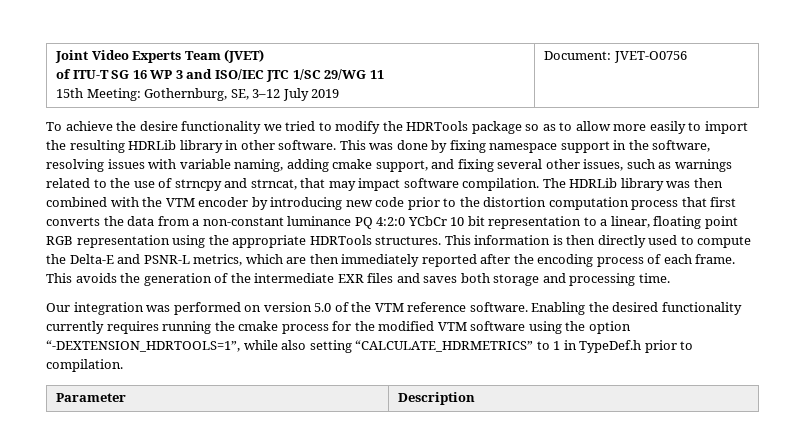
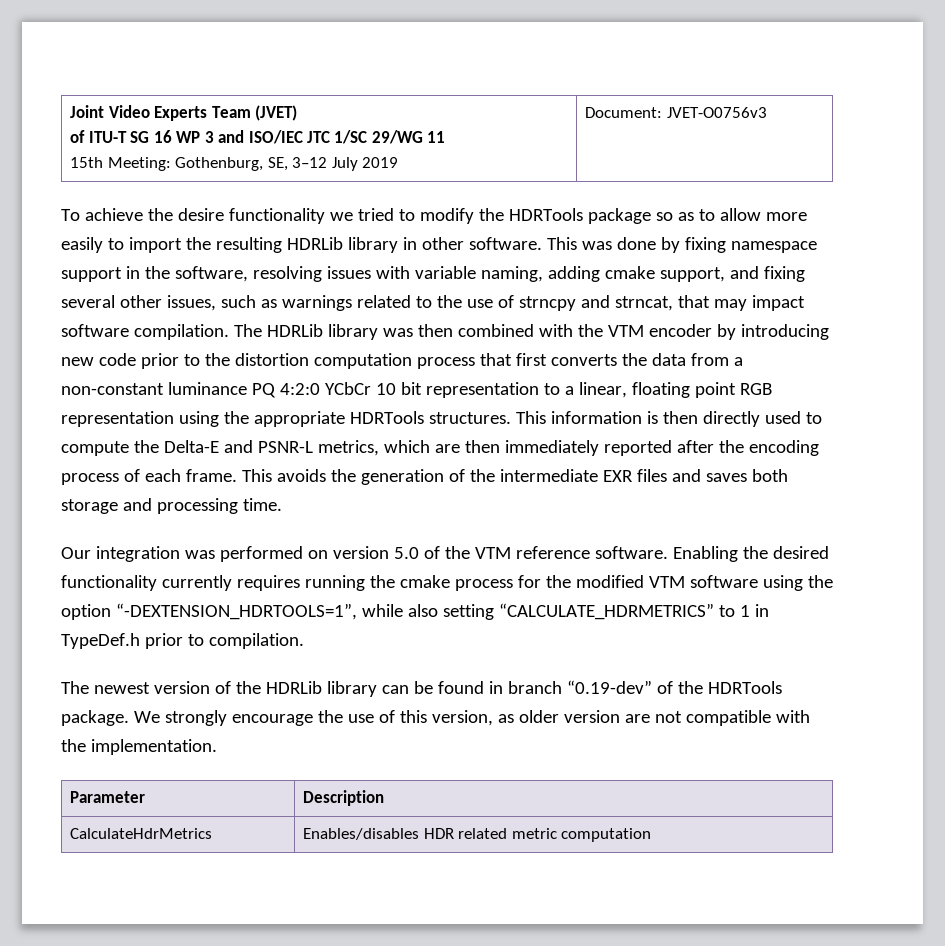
[144,88,228,101] Gothernburg, -> [175,157,264,171] Gothenburg,
[613,51,687,63] JVET-O0756 -> [666,107,767,118] JVET-O0756v3
[56,393,127,402] [398,392,476,405] // Parameter | Description -> [61,680,782,697] [61,710,810,726] [61,739,217,755] [70,791,146,803] [303,790,385,806] [70,828,213,839] [303,828,652,842] // The newest version of the HDRLib library can be found in branch “0.19-dev” of the HDRTools package. We strongly encourage the use of this version, as older version are not compatible with the implementation. // Parameter | Description // CalculateHdrMetrics | Enables/disables HDR related metric computation

